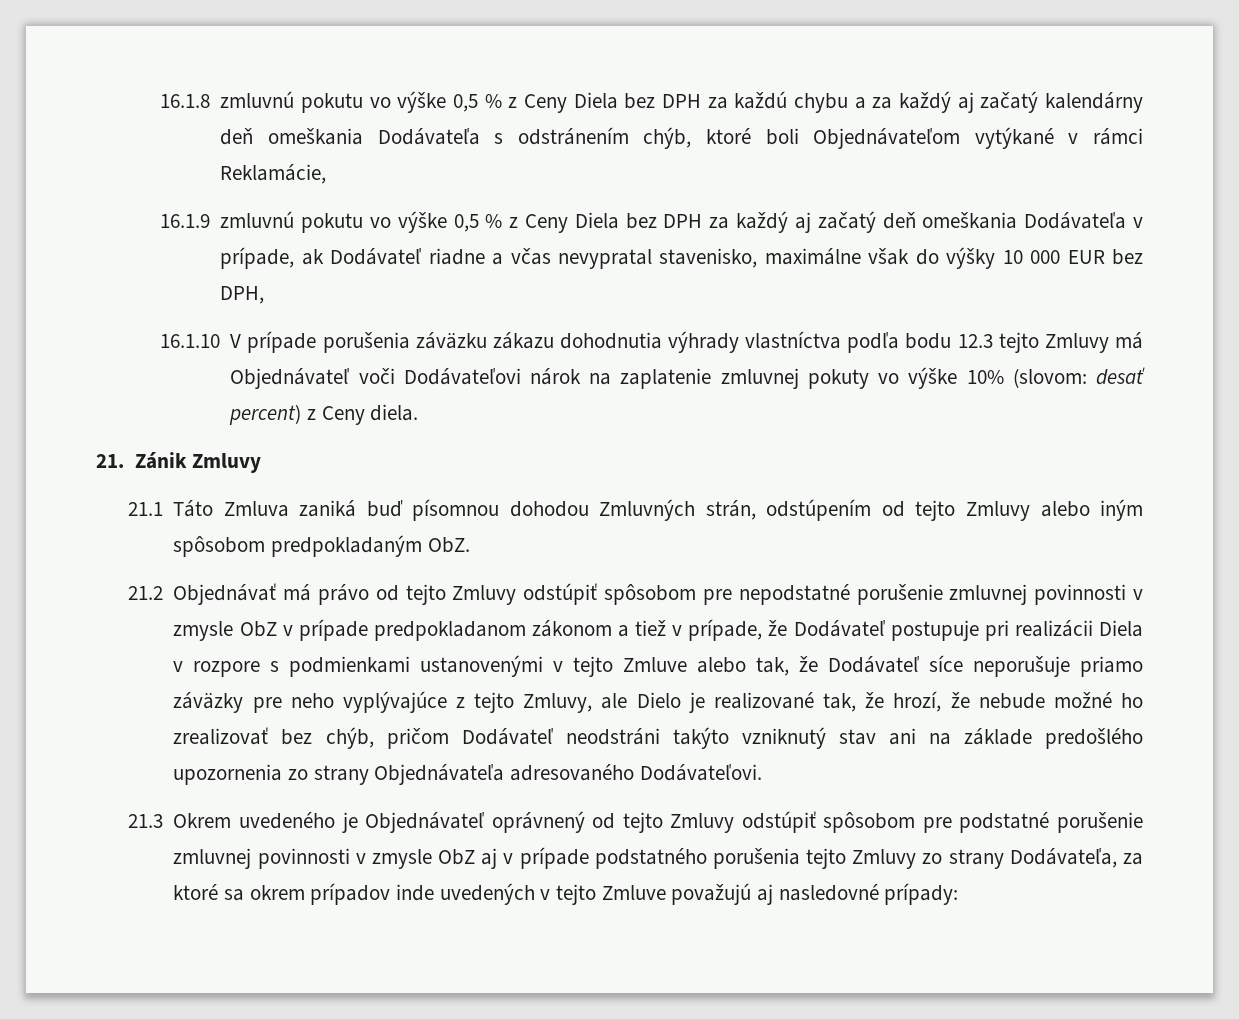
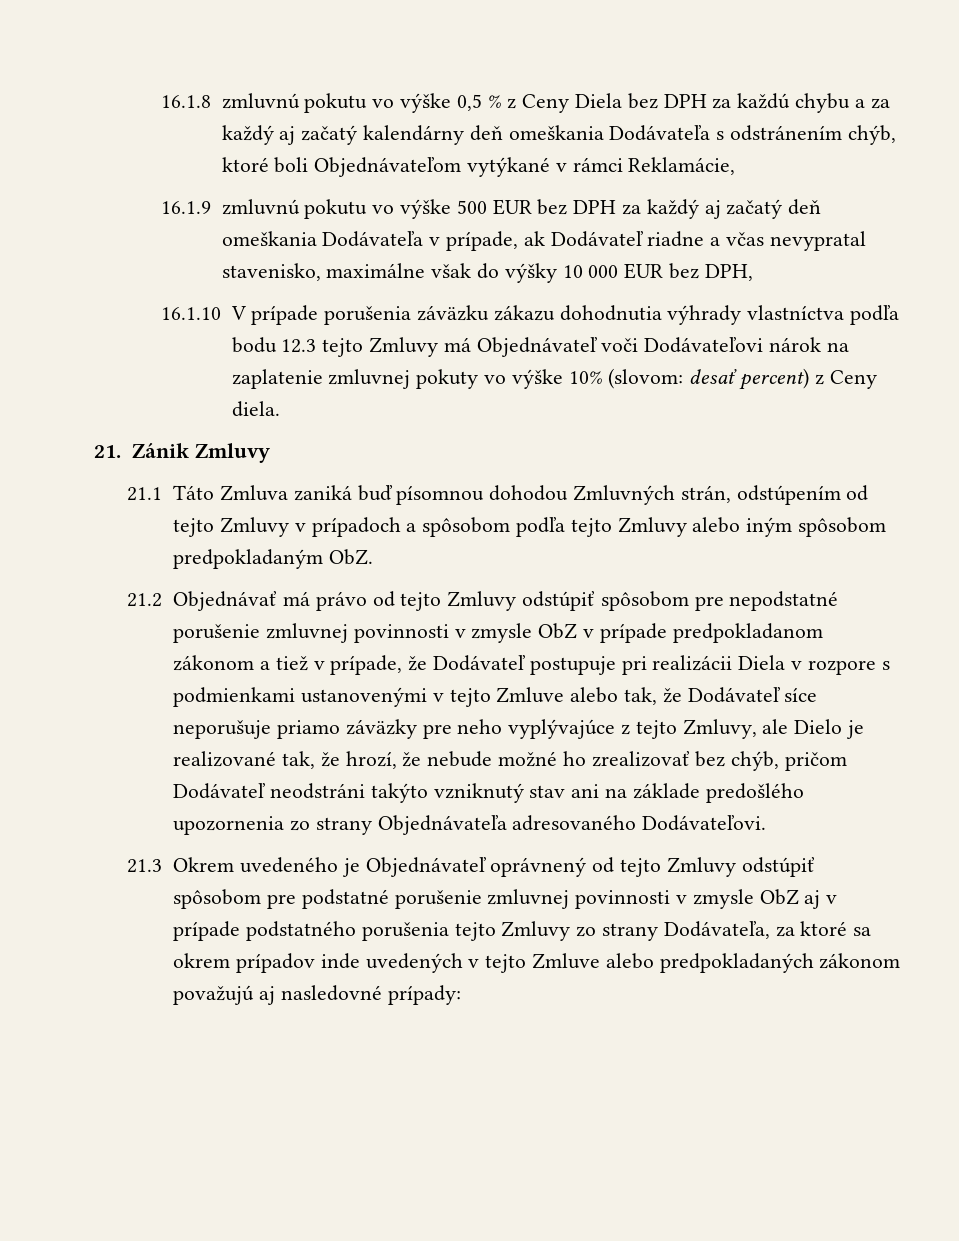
[453,212,619,233] 0,5 % z Ceny Diela -> [456,199,532,215] 500 EUR
(1030, 511) none -> [294,517,687,537] v prípadoch a spôsobom podľa tejto Zmluvy
(666, 892) none -> [605,953,901,973] alebo predpokladaných zákonom

